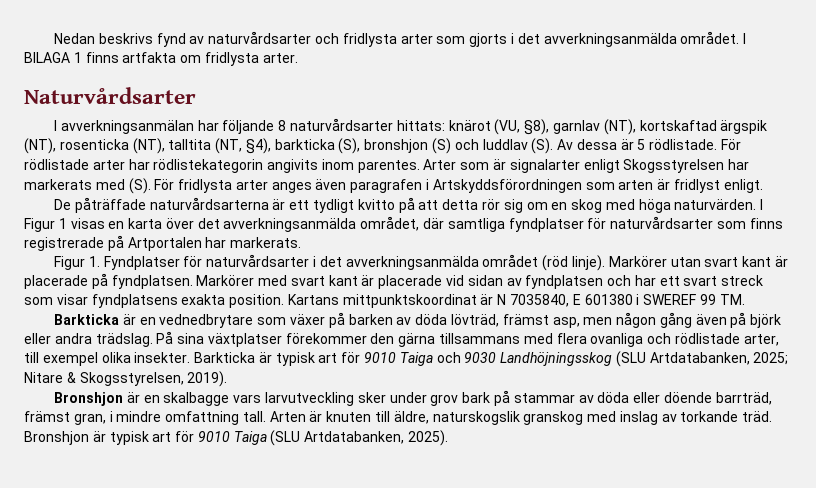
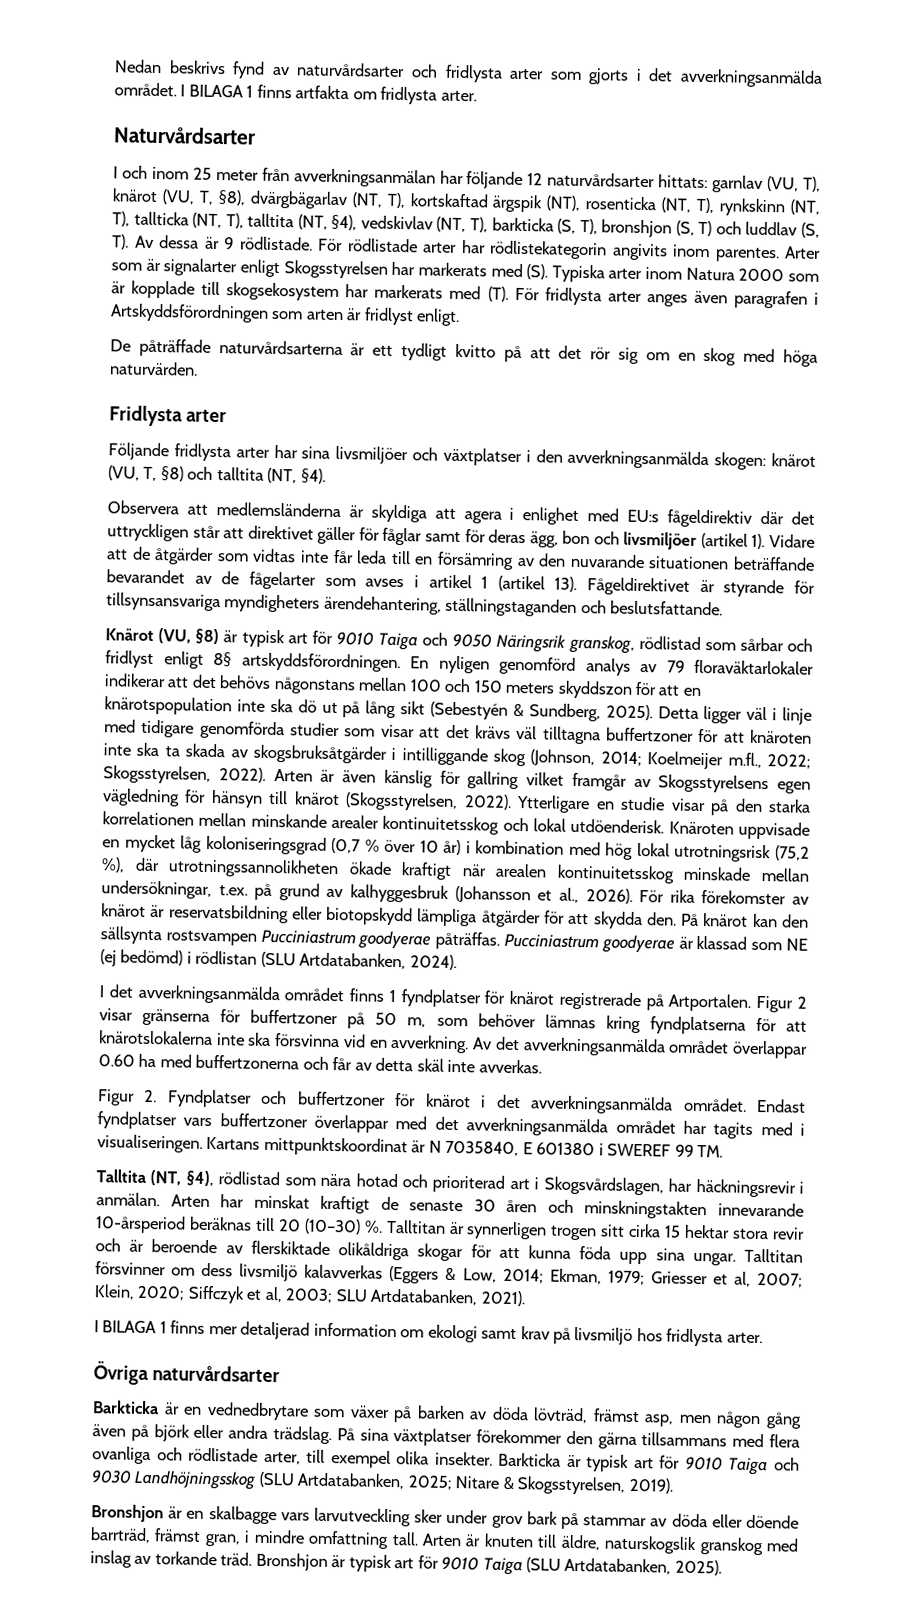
(58, 125) none -> [121,165,290,182] och inom 25 meter från
[278,120,287,131] 8 -> [527,173,544,186] 12
[448,119,768,135] [24,138,554,154] knärot (VU, §8), garnlav (NT), kortskaftad ärgspik (NT), rosenticka (NT), talltita (NT, §4), barkticka (S), bronshjon (S) och luddlav (S). -> [712,175,822,193] [112,188,821,217] [112,211,820,238] [112,234,129,250] garnlav (VU, T), knärot (VU, T, §8), dvärgbägarlav (NT, T), kortskaftad ärgspik (NT), rosenticka (NT, T), rynkskinn (NT, T), tallticka (NT, T), talltita (NT, §4), vedskivlav (NT, T), barkticka (S, T), bronshjon (S, T) och luddlav (S, T).
[637,139,646,150] 5 -> [224,237,234,250] 9
(151, 186) none -> [551,264,819,283] [111,280,509,302] Typiska arter inom Natura 2000 som är kopplade till skogsekosystem har markerats med (T).
[442,199,479,210] detta -> [558,345,583,360] det
[760,199,764,210] [24,216,783,232] [24,235,302,251] [54,254,788,271] [24,273,764,289] [24,294,285,308] I Figur 1 visas en karta över det avverkningsanmälda området, där samtliga fyndplatser för naturvårdsarter som finns registrerade på Artportalen har markerats. // Figur 1. Fyndplatser för naturvårdsarter i det avverkningsanmälda området (röd linje). Markörer utan svart kant är placerade på fyndplatsen. Markörer med svart kant är placerade vid sidan av fyndplatsen och har ett svart streck som visar fyndplatsens exakta position. -> [109,405,228,427] [108,442,816,471] [108,465,326,484] [107,500,815,528] [107,523,815,550] [106,546,816,571] [106,569,815,598] [106,592,724,617] [105,628,813,654] [105,650,814,676] [104,673,701,699] [104,696,812,725] [104,719,812,745] [103,742,812,770] [103,765,811,794] [102,788,811,816] [102,811,810,840] [102,834,811,863] [101,857,809,884] [101,880,810,905] [101,903,810,930] [100,926,808,954] [100,949,457,971] [99,984,807,1013] [99,1008,808,1035] [99,1030,809,1059] [98,1053,542,1074] [98,1089,806,1115] [97,1111,806,1139] [97,1134,203,1153] // Fridlysta arter // Följande fridlysta arter har sina livsmiljöer och växtplatser i den avverkningsanmälda skogen: knärot (VU, T, §8) och talltita (NT, §4). // Observera att medlemsländerna är skyldiga att agera i enlighet med EU:s fågeldirektiv där det uttryckligen står att direktivet gäller för fåglar samt för deras ägg, bon och livsmiljöer (artikel 1). Vidare att de åtgärder som vidtas inte får leda till en försämring av den nuvarande situationen beträffande bevarandet av de fågelarter som avses i artikel 1 (artikel 13). Fågeldirektivet är styrande för tillsynsansvariga myndigheters ärendehantering, ställningstaganden och beslutsfattande. // Knärot (VU, §8) är typisk art för 9010 Taiga och 9050 Näringsrik granskog, rödlistad som sårbar och fridlyst enligt 8§ artskyddsförordningen. En nyligen genomförd analys av 79 floraväktarlokaler indikerar att det behövs någonstans mellan 100 och 150 meters skyddszon för att en knärotspopulation inte ska dö ut på lång sikt (Sebestyén & Sundberg, 2025). Detta ligger väl i linje med tidigare genomförda studier som visar att det krävs väl tilltagna buffertzoner för att knäroten inte ska ta skada av skogsbruksåtgärder i intilliggande skog (Johnson, 2014; Koelmeijer m.fl., 2022; Skogsstyrelsen, 2022). Arten är även känslig för gallring vilket framgår av Skogsstyrelsens egen vägledning för hänsyn till knärot (Skogsstyrelsen, 2022). Ytterligare en studie visar på den starka korrelationen mellan minskande arealer kontinuitetsskog och lokal utdöenderisk. Knäroten uppvisade en mycket låg koloniseringsgrad (0,7 % över 10 år) i kombination med hög lokal utrotningsrisk (75,2 %), där utrotningssannolikheten ökade kraftigt när arealen kontinuitetsskog minskade mellan undersökningar, t.ex. på grund av kalhyggesbruk (Johansson et al., 2026). För rika förekomster av knärot är reservatsbildning eller biotopskydd lämpliga åtgärder för att skydda den. På knärot kan den sällsynta rostsvampen Pucciniastrum goodyerae påträffas. Pucciniastrum goodyerae är klassad som NE (ej bedömd) i rödlistan (SLU Artdatabanken, 2024). // I det avverkningsanmälda området finns 1 fyndplatser för knärot registrerade på Artportalen. Figur 2 visar gränserna för buffertzoner på 50 m, som behöver lämnas kring fyndplatserna för att knärotslokalerna inte ska försvinna vid en avverkning. Av det avverkningsanmälda området överlappar 0.60 ha med buffertzonerna och får av detta skäl inte avverkas. // Figur 2. Fyndplatser och buffertzoner för knärot i det avverkningsanmälda området. Endast fyndplatser vars buffertzoner överlappar med det avverkningsanmälda området har tagits med i visualiseringen.
(745, 299) none -> [96,1169,804,1198] [96,1192,804,1220] [95,1215,806,1241] [95,1238,804,1266] [95,1261,803,1288] [94,1284,526,1307] [94,1320,763,1347] [93,1361,281,1386] // Talltita (NT, §4), rödlistad som nära hotad och prioriterad art i Skogsvårdslagen, har häckningsrevir i anmälan. Arten har minskat kraftigt de senaste 30 åren och minskningstakten innevarande 10-årsperiod beräknas till 20 (10–30) %. Talltitan är synnerligen trogen sitt cirka 15 hektar stora revir och är beroende av flerskiktade olikåldriga skogar för att kunna föda upp sina ungar. Talltitan försvinner om dess livsmiljö kalavverkas (Eggers & Low, 2014; Ekman, 1979; Griesser et al, 2007; Klein, 2020; Siffczyk et al, 2003; SLU Artdatabanken, 2021). // I BILAGA 1 finns mer detaljerad information om ekologi samt krav på livsmiljö hos fridlysta arter. // Övriga naturvårdsarter

